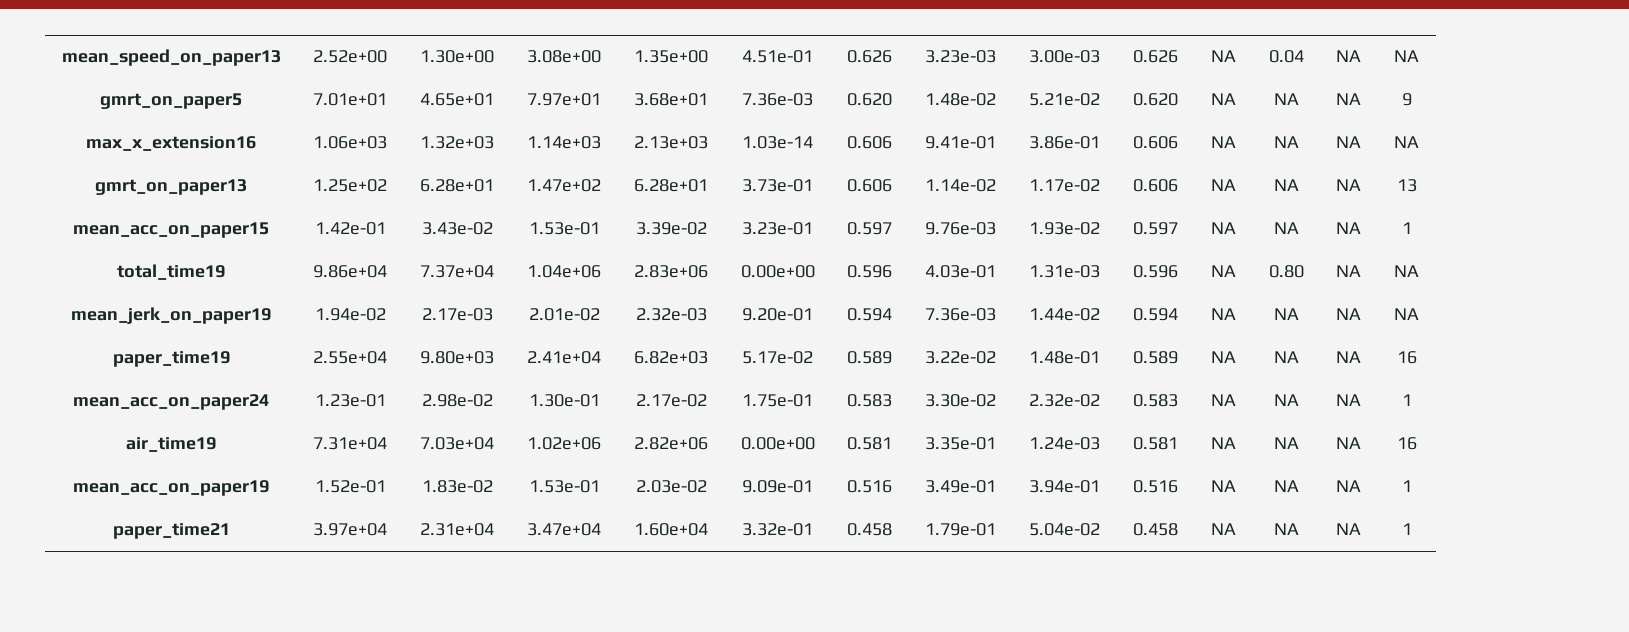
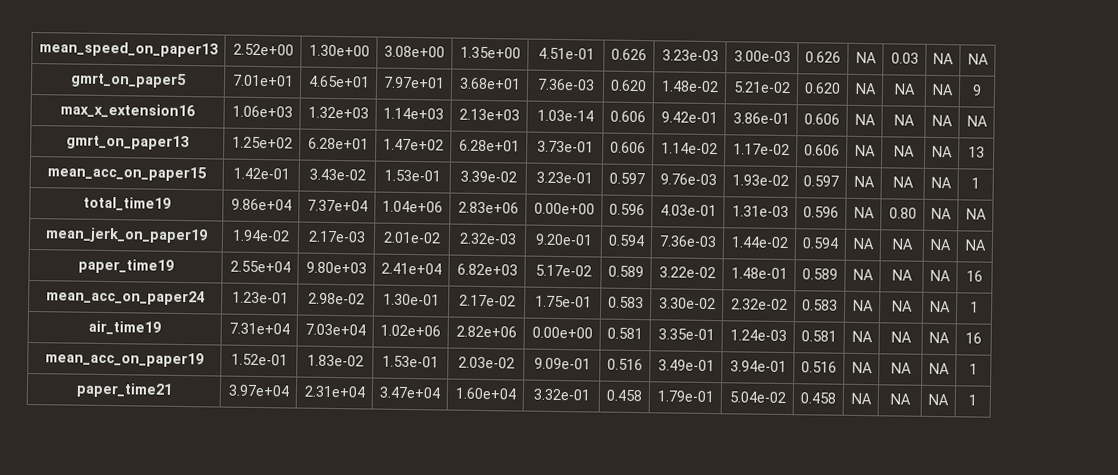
[1268,50,1304,63] 0.04 -> [890,52,919,64] 0.03
[925,136,996,149] 9.41e-01 -> [660,111,718,124] 9.42e-01

